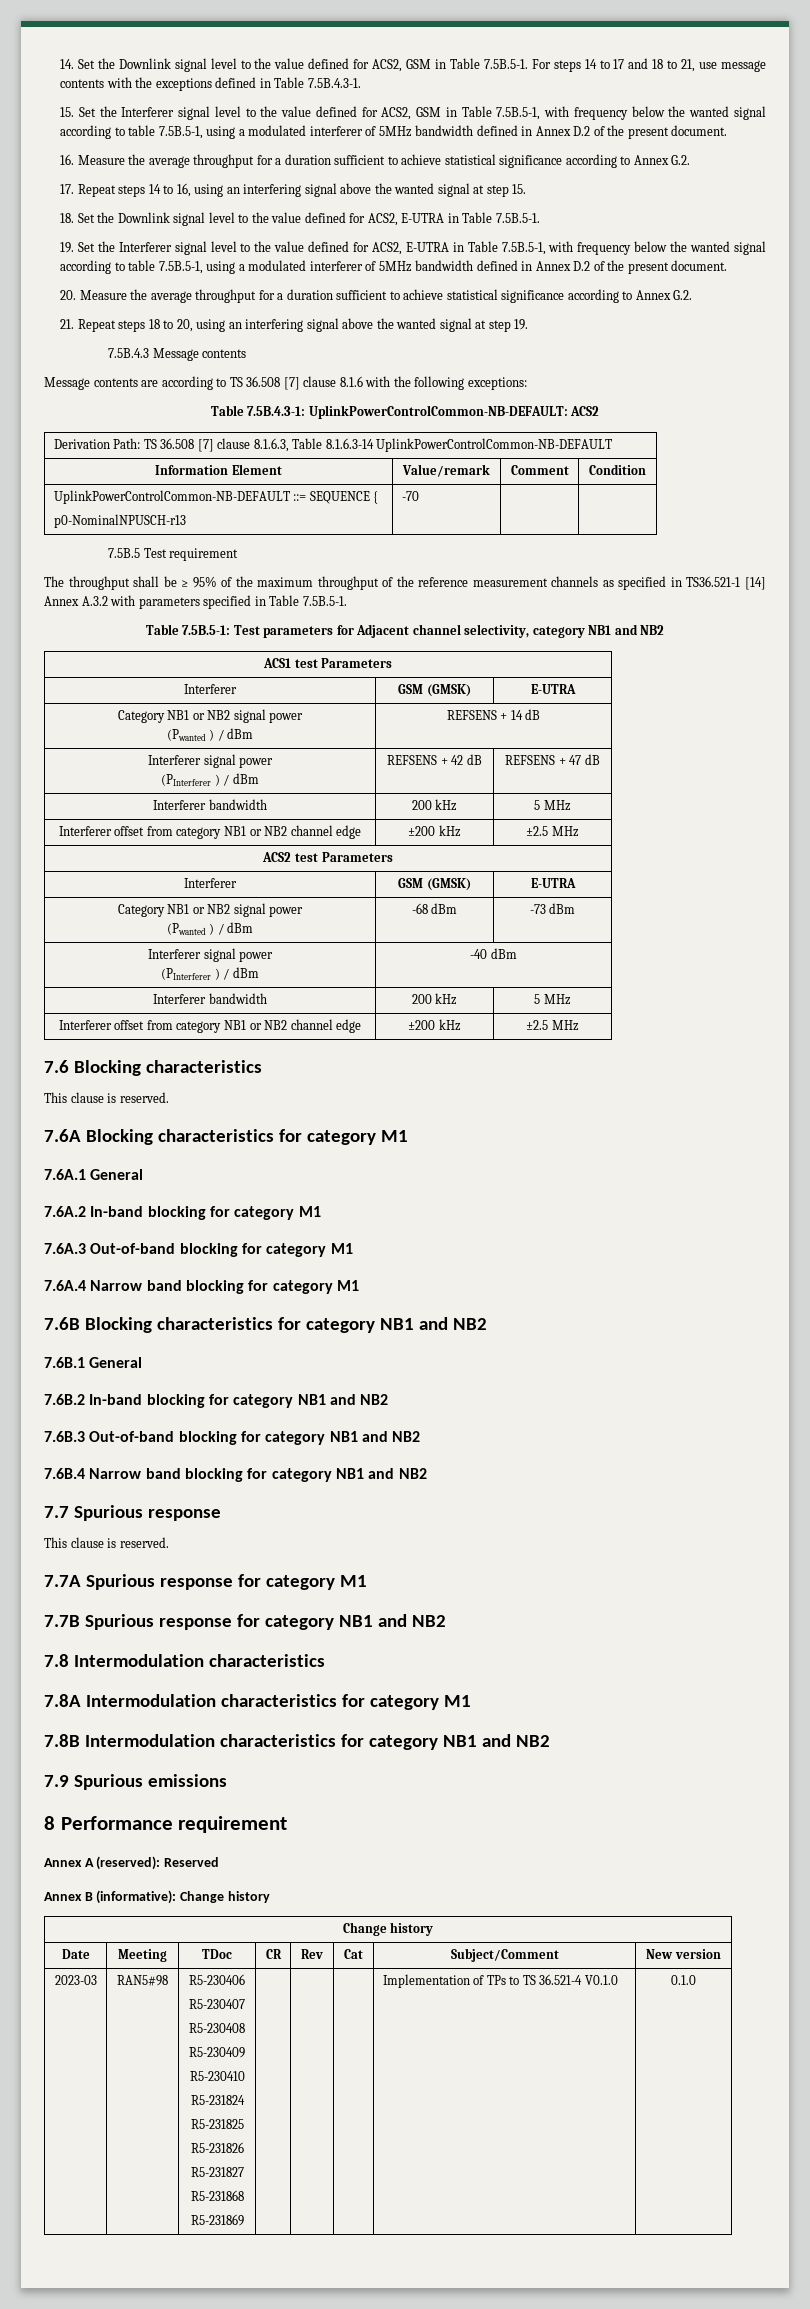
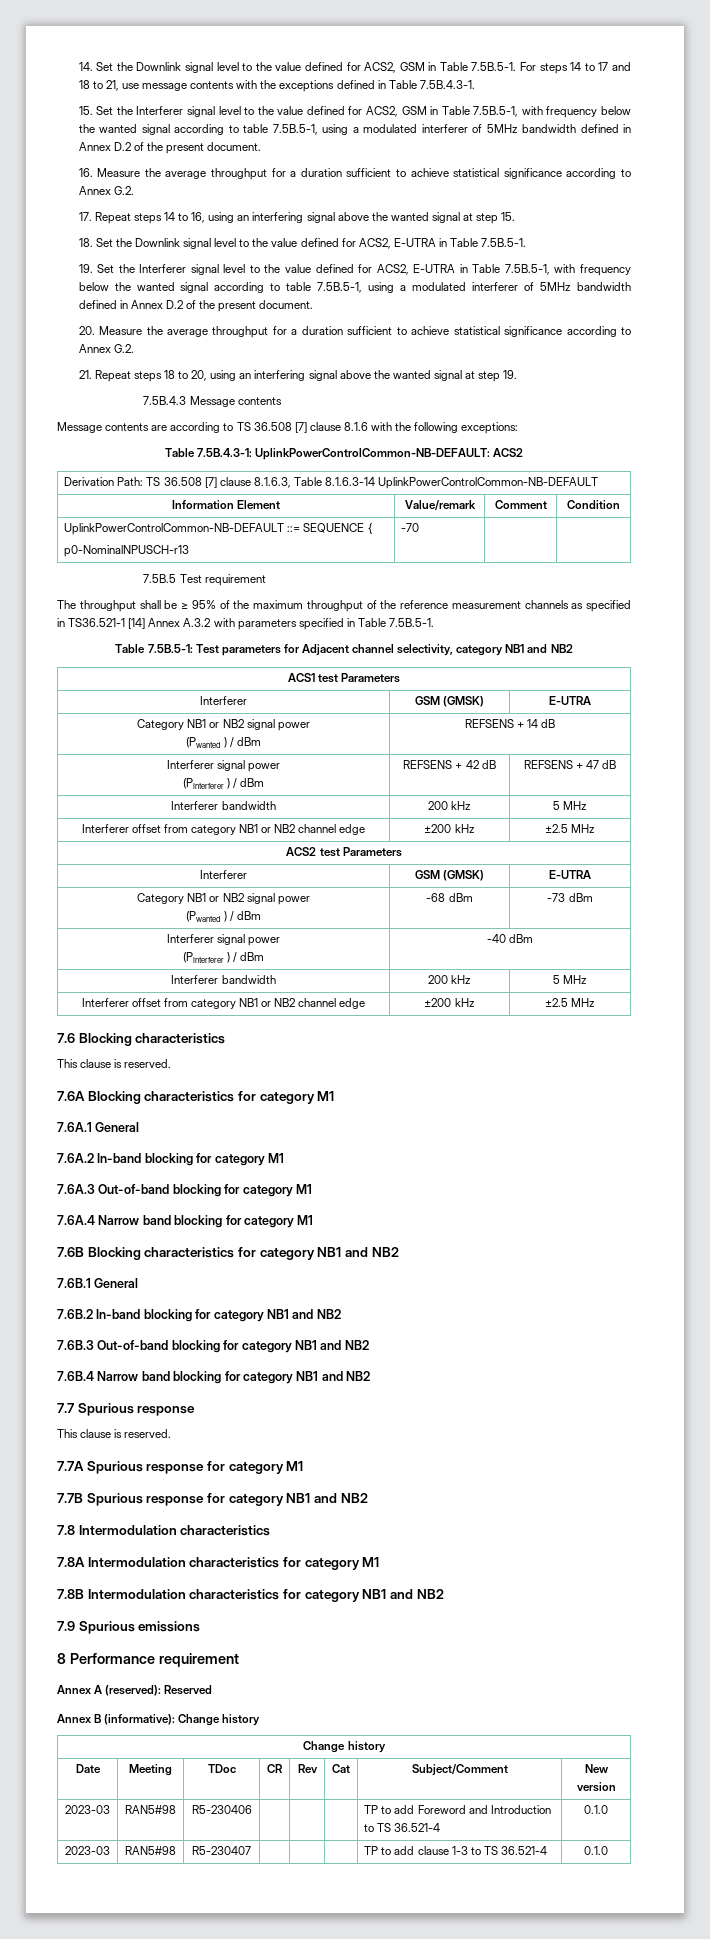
[189,1999,245,2009] [189,2023,245,2033] [189,2047,245,2058] [189,2071,245,2081] [190,2095,245,2105] [190,2119,244,2129] [190,2142,244,2153] [190,2167,244,2177] [190,2190,244,2201] [190,2214,244,2226] [382,1974,618,1988] [671,1975,697,1985] // R5-230407 // R5-230408 // R5-230409 // R5-230410 // R5-231824 // R5-231825 // R5-231826 // R5-231827 // R5-231868 // R5-231869 | | | | Implementation of TPs to TS 36.521-4 V0.1.0 | 0.1.0 -> [364,1805,551,1814] [364,1823,441,1832] [584,1805,608,1814] [65,1846,110,1855] [125,1846,176,1855] [192,1846,251,1855] [364,1846,547,1855] [584,1846,608,1855] | | | | TP to add Foreword and Introduction to TS 36.521-4 | 0.1.0 // 2023-03 | RAN5#98 | R5-230407 | | | | TP to add clause 1-3 to TS 36.521-4 | 0.1.0

